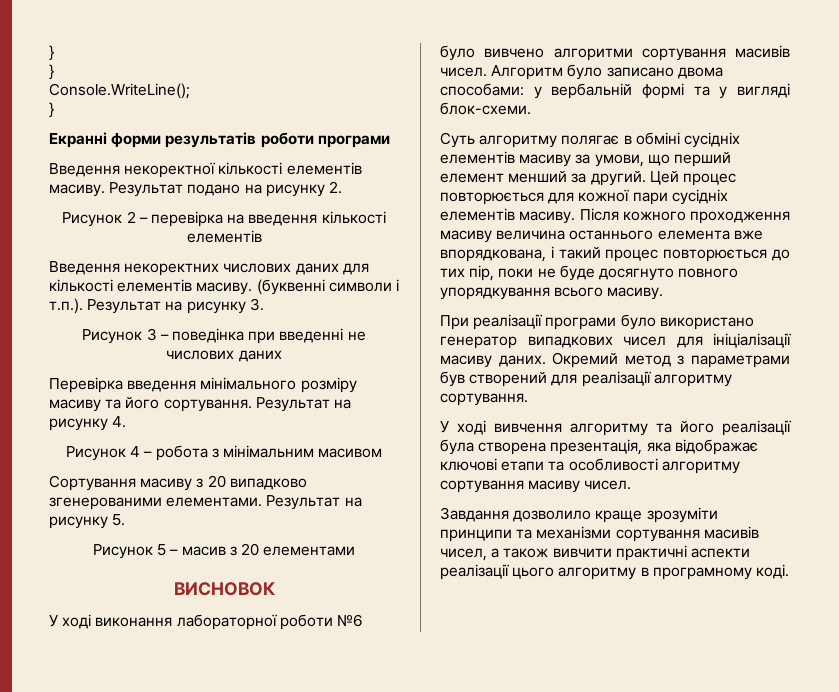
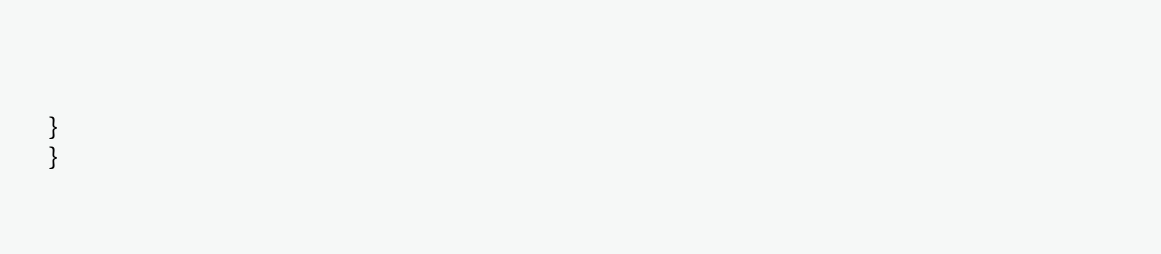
[49,83,190,99] [49,102,54,118] [49,132,390,148] [49,162,362,178] [49,181,342,197] [62,211,386,227] [186,230,262,243] [49,261,369,276] [49,279,399,295] [49,298,264,314] [82,328,366,344] [166,350,282,362] [49,377,357,393] [49,397,351,412] [49,416,127,431] [65,445,383,461] [49,475,307,491] [49,495,362,510] [49,514,126,529] [92,543,356,559] [173,582,276,596] [49,614,363,630] [440,45,790,61] [440,64,723,80] [440,83,790,99] [440,102,531,115] [440,132,740,148] [440,151,731,167] [440,171,736,186] [440,189,728,205] [440,208,790,224] [440,230,763,243] [440,246,790,262] [440,265,739,281] [440,287,664,300] [440,314,754,330] [440,333,792,349] [440,352,790,368] [440,371,732,387] [440,393,528,406] [440,420,792,436] [440,439,758,455] [440,458,740,474] [440,480,632,493] [440,507,718,523] [440,526,759,542] [440,545,750,561] [440,564,789,580] // Console.WriteLine(); // } // Екранні форми результатів роботи програми // Введення некоректної кількості елементів масиву. Результат подано на рисунку 2. // Рисунок 2 – перевірка на введення кількості елементів // Введення некоректних числових даних для кількості елементів масиву. (буквенні символи і т.п.). Результат на рисунку 3. // Рисунок 3 – поведінка при введенні не числових даних // Перевірка введення мінімального розміру масиву та його сортування. Результат на рисунку 4. // Рисунок 4 – робота з мінімальним масивом // Сортування масиву з 20 випадково згенерованими елементами. Результат на рисунку 5. // Рисунок 5 – масив з 20 елементами // ВИСНОВОК // У ході виконання лабораторної роботи №6 було вивчено алгоритми сортування масивів чисел. Алгоритм було записано двома способами: у вербальній формі та у вигляді блок-схеми. // Суть алгоритму полягає в обміні сусідніх елементів масиву за умови, що перший елемент менший за другий. Цей процес повторюється для кожної пари сусідніх елементів масиву. Після кожного проходження масиву величина останнього елемента вже впорядкована, і такий процес повторюється до тих пір, поки не буде досягнуто повного упорядкування всього масиву. // При реалізації програми було використано генератор випадкових чисел для ініціалізації масиву даних. Окремий метод з параметрами був створений для реалізації алгоритму сортування. // У ході вивчення алгоритму та його реалізації була створена презентація, яка відображає ключові етапи та особливості алгоритму сортування масиву чисел. // Завдання дозволило краще зрозуміти принципи та механізми сортування масивів чисел, а також вивчити практичні аспекти реалізації цього алгоритму в програмному коді. -> (57, 157) none

